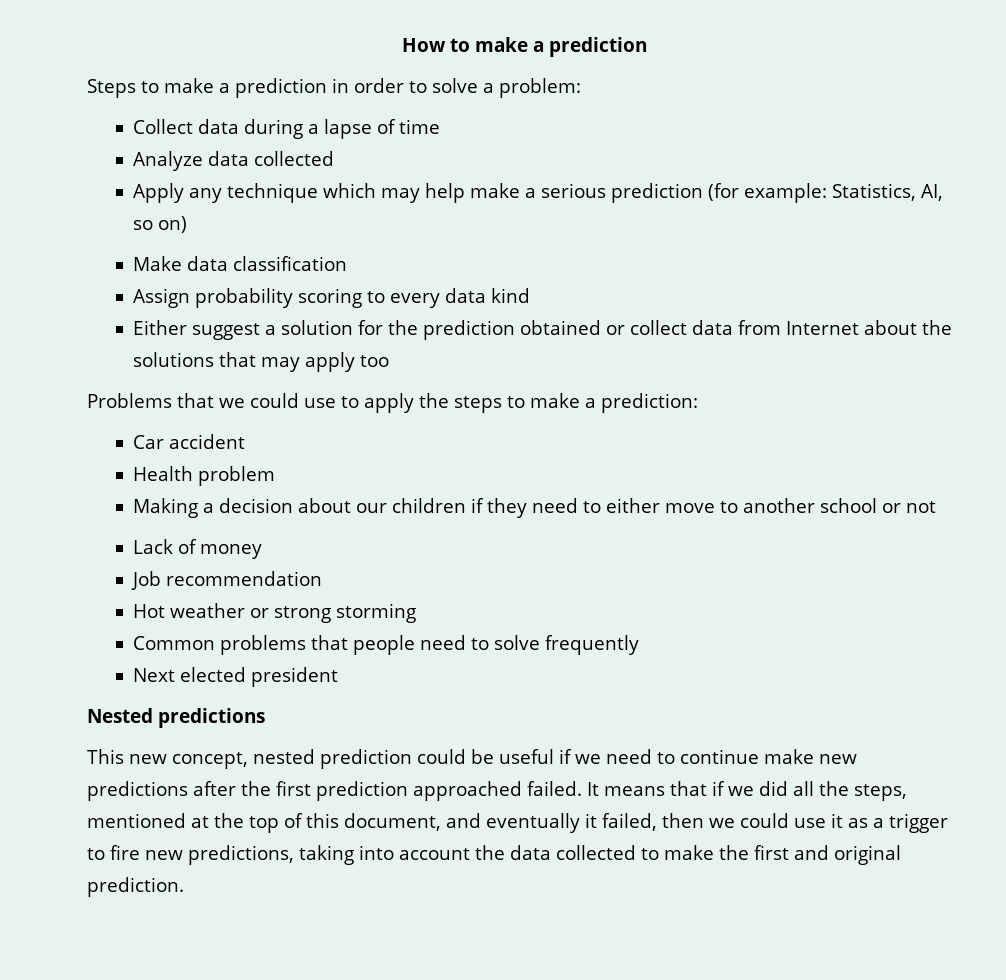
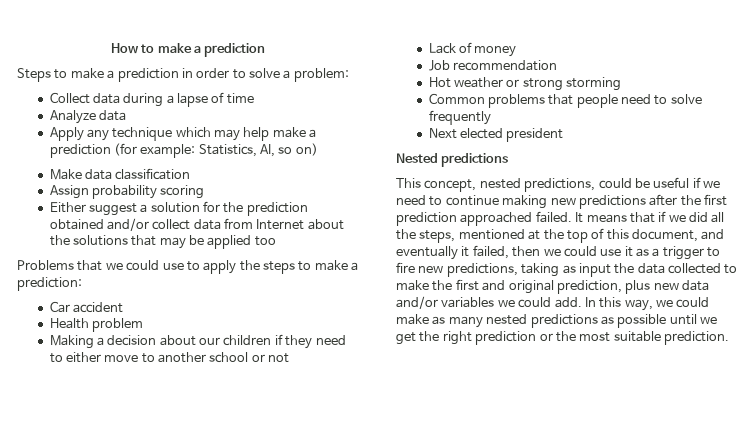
[253,151,334,166] collected -> (126, 115) none
[540,183,606,198] serious -> (317, 133) none
[366,288,530,308] to every data kind -> (205, 192) none
[605,325,625,335] or -> [106,218,149,231] and/or
[304,352,355,372] apply -> [189,235,252,249] be applied
[129,754,167,764] new -> (421, 183) none
[320,749,412,769] prediction -> [524,178,596,192] predictions,
[764,749,814,764] make -> [502,195,548,209] making
[359,845,470,860] into account -> [562,263,611,277] as input
(901, 855) none -> [556,280,709,294] [396,296,710,311] [396,314,717,328] [396,331,661,345] prediction, plus new data and/or variables we could add. In this way, we could make as many nested predictions as possible until we get the right prediction or the most suitable

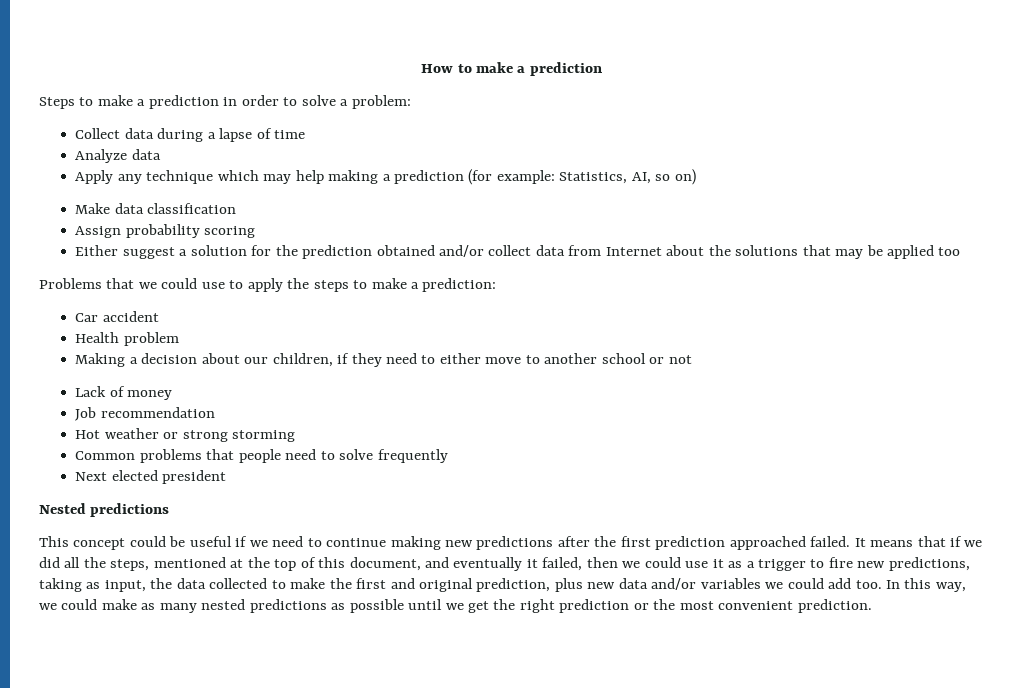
[272,127,306,138] make -> [328,170,379,184] making
[223,335,272,346] children -> [272,353,333,367] children,
[424,178,596,192] concept, nested predictions, -> [73,538,126,550] concept
[578,263,611,277] input -> [104,580,146,592] input,
[554,297,582,308] add. -> [828,578,882,589] add too.
[613,331,661,342] suitable -> [718,601,794,610] convenient

